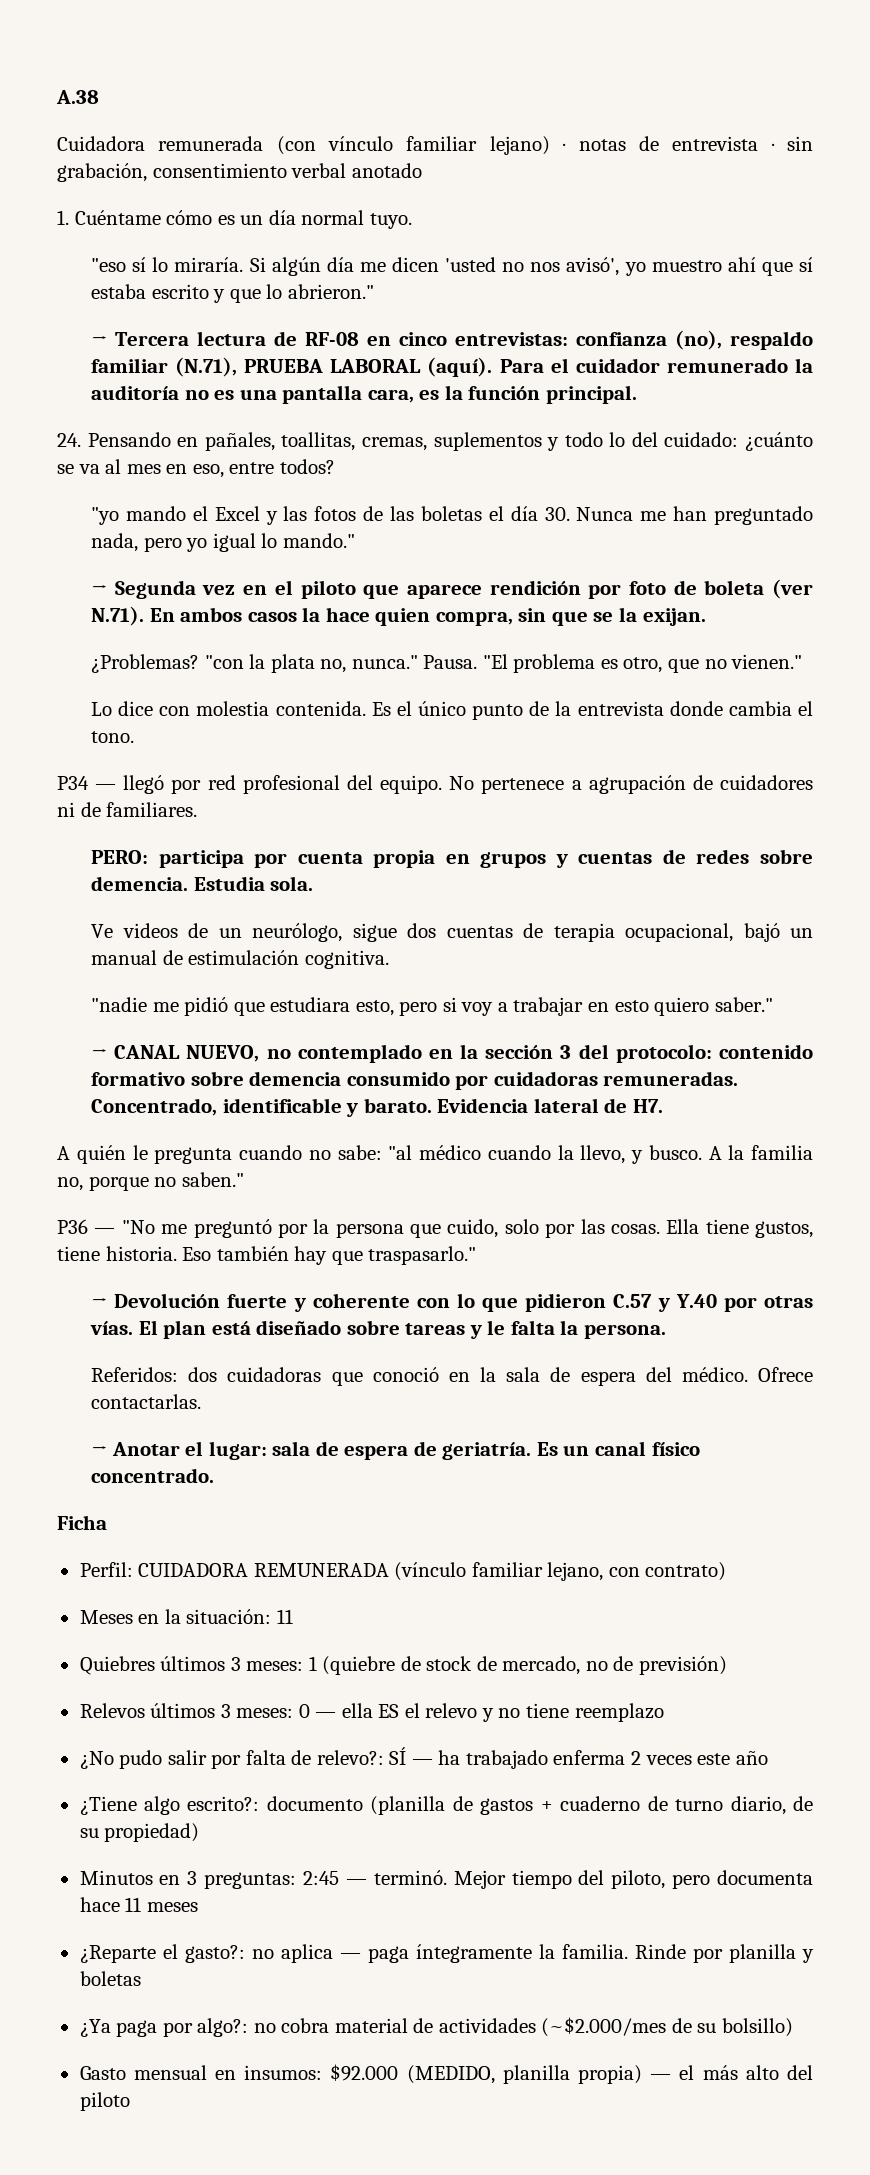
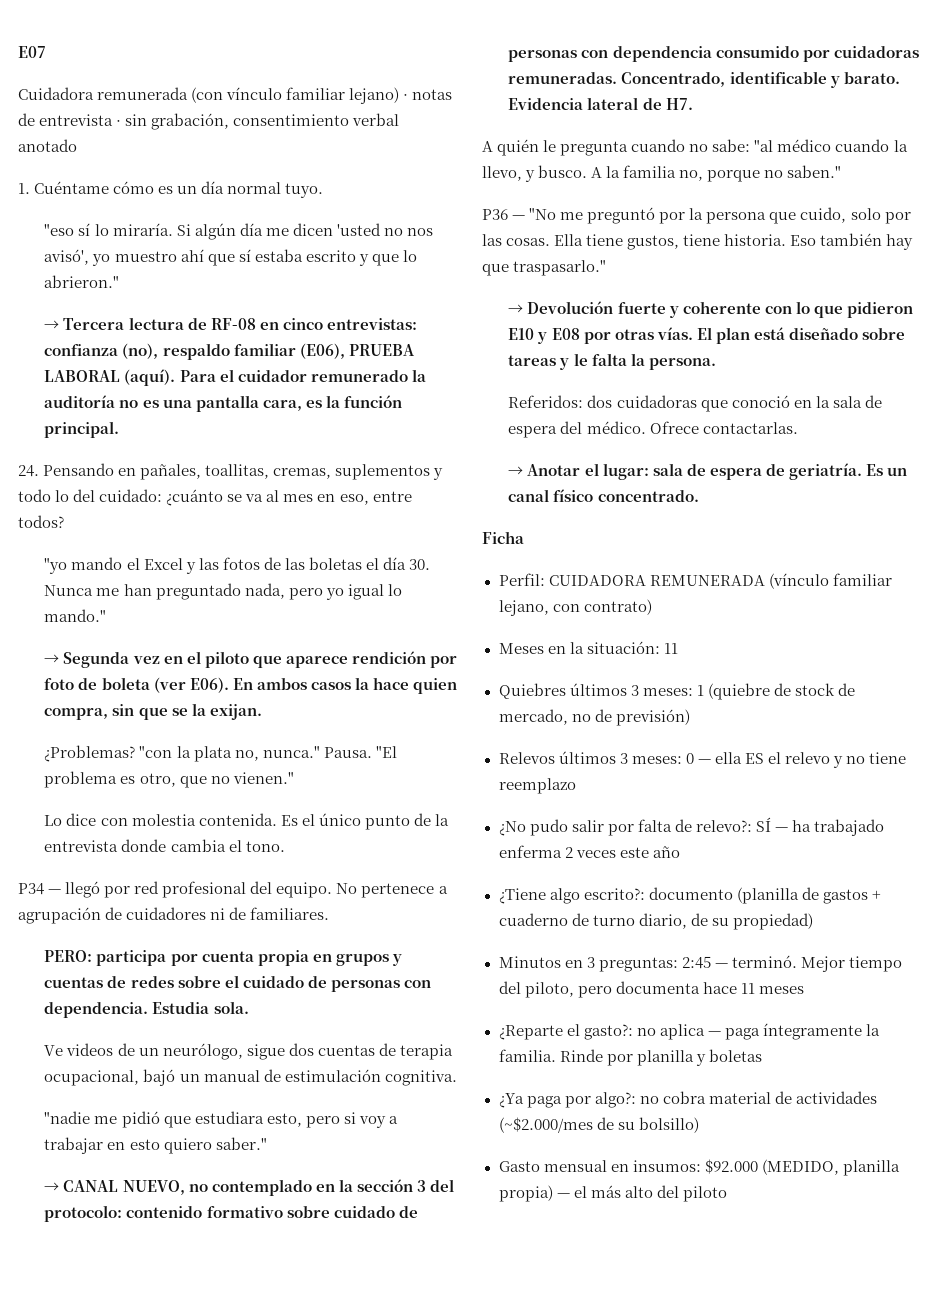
[56,90,99,104] A.38 -> [18,46,46,58] E07
[175,357,238,377] (N.71), -> [299,343,345,359] (E06),
[91,606,145,626] N.71). -> [189,677,229,693] E06).
[91,876,189,891] demencia. -> [224,975,431,992] [44,1002,149,1018] el cuidado de personas con dependencia.
[249,1071,342,1086] demencia -> [333,1206,418,1218] [508,46,712,62] cuidado de personas con dependencia
[613,1294,717,1312] C.57 y Y.40 -> [508,328,580,344] E10 y E08

